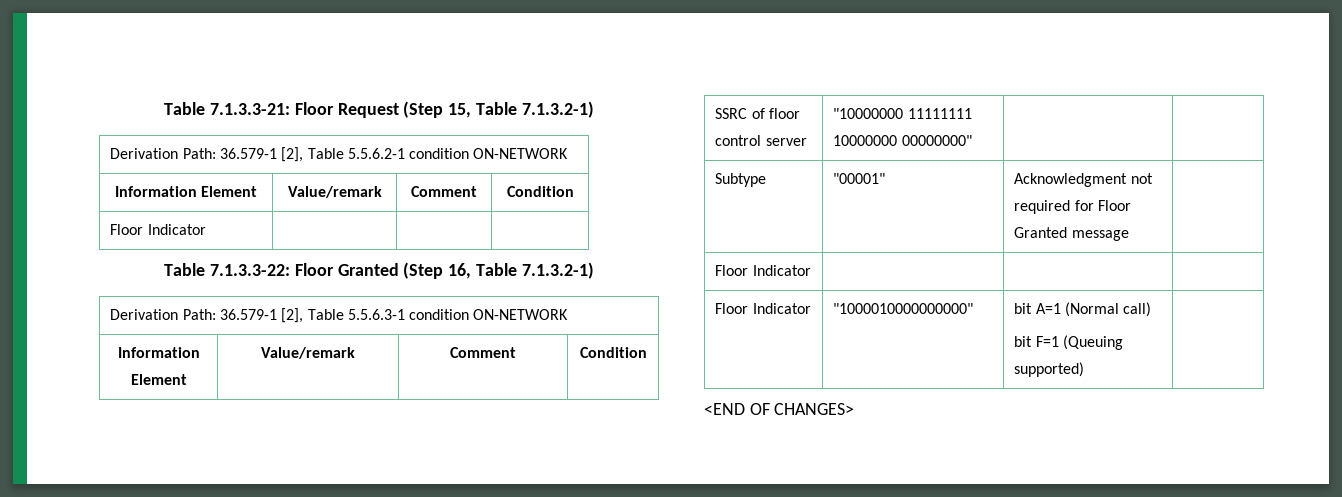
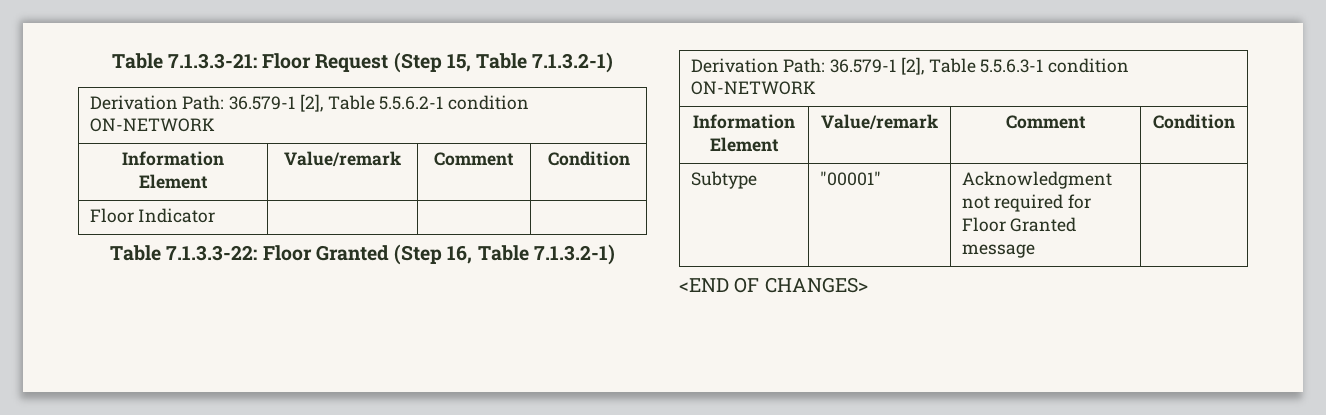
[715,108,800,119] [715,135,807,146] [833,108,972,119] [833,135,972,146] // SSRC of floor control server | "10000000 11111111 10000000 00000000" | | -> (1235, 121) none
[715,265,811,276] [715,303,811,314] [833,303,974,314] [1014,302,1152,317] [1014,335,1123,350] [1014,362,1085,377] // Floor Indicator | | | // Floor Indicator | "1000010000000000" | bit A=1 (Normal call) // bit F=1 (Queuing supported) | -> (1035, 251) none

